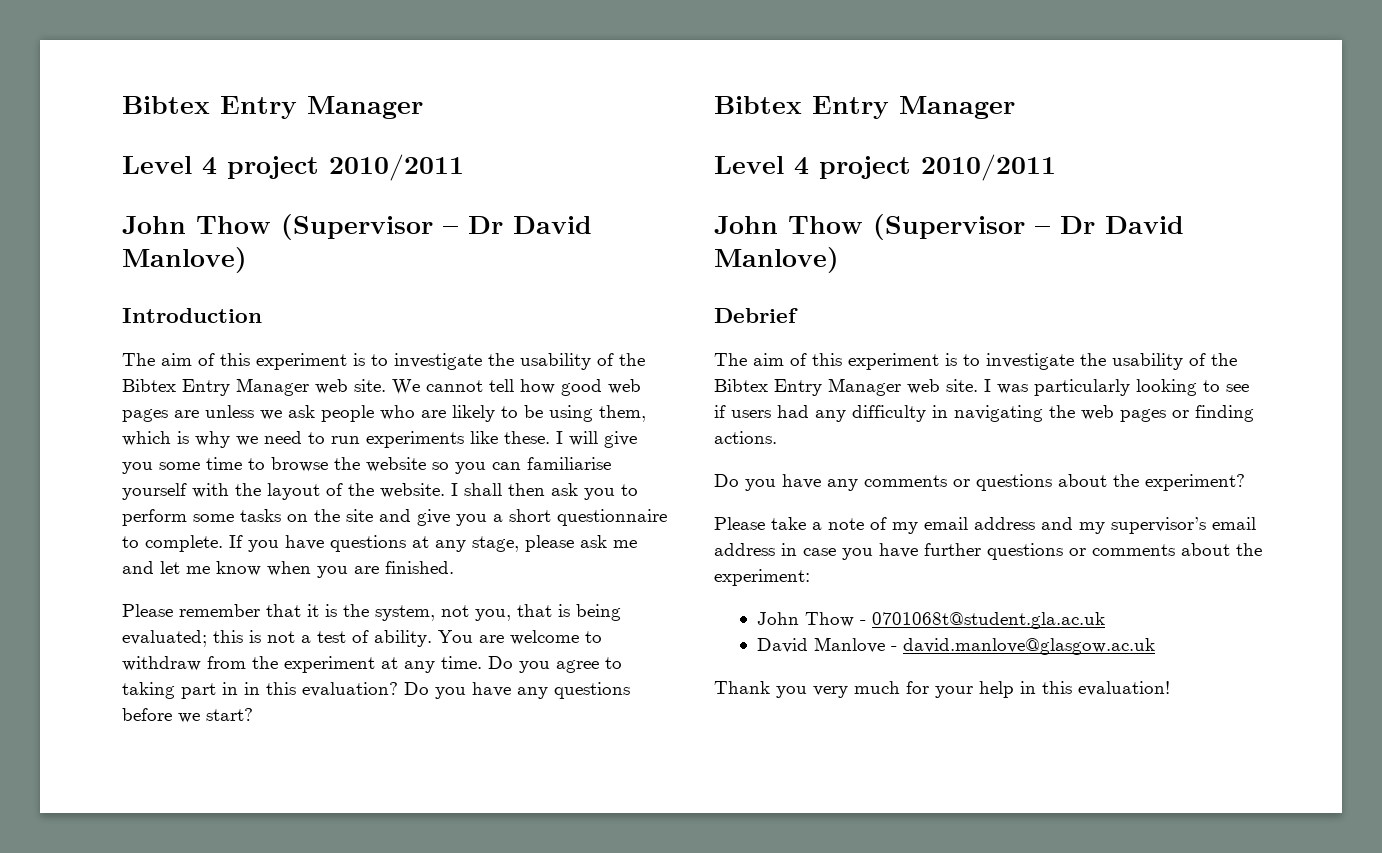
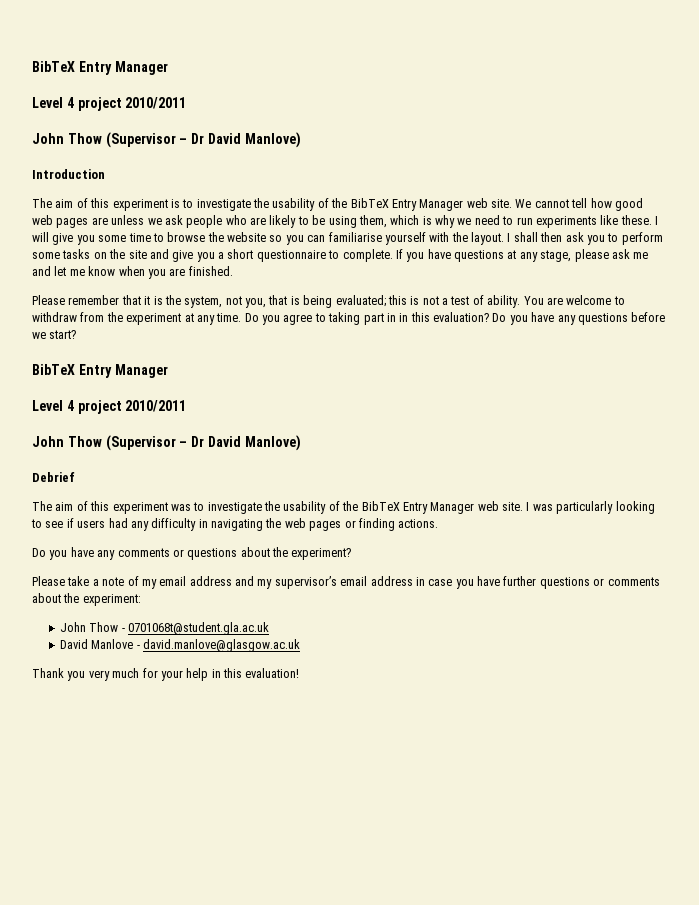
[122,96,210,114] Bibtex -> [32,61,75,72] BibTeX
[122,379,176,392] Bibtex -> [350,198,389,208] BibTeX
[267,483,445,500] layout of the website. -> [471,232,504,245] layout.
[714,96,802,114] Bibtex -> [32,364,75,375] BibTeX
[945,353,1237,370] [714,379,768,392] is to investigate the usability of the Bibtex -> [170,501,400,514] was to investigate the usability of the BibTeX

